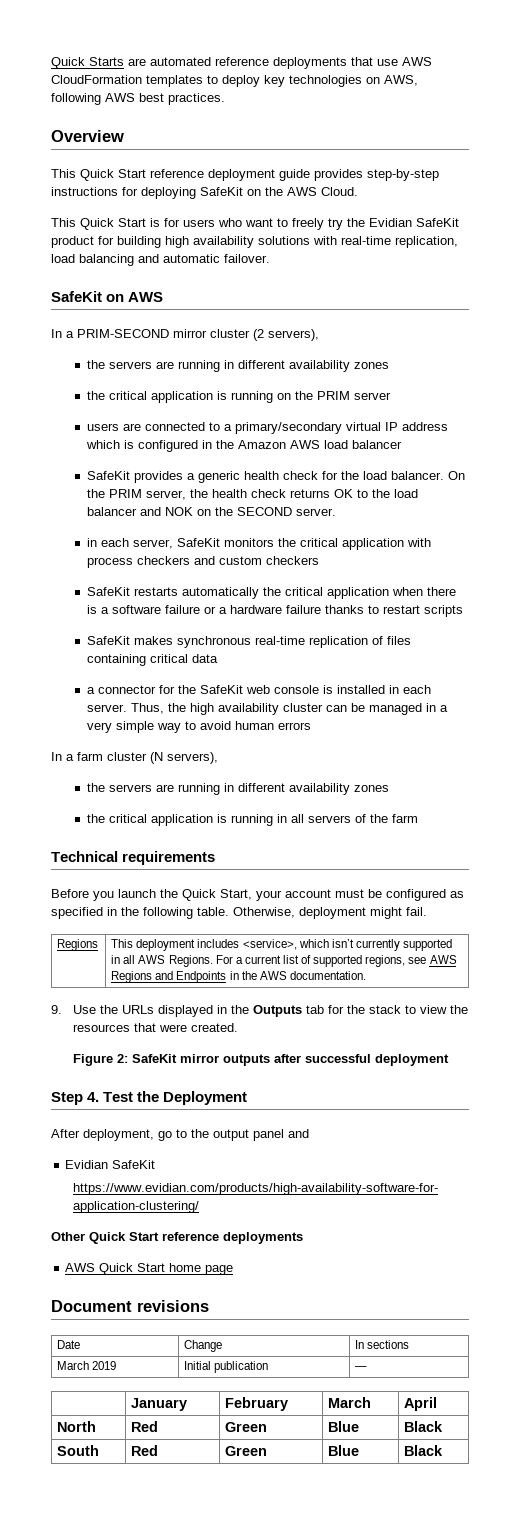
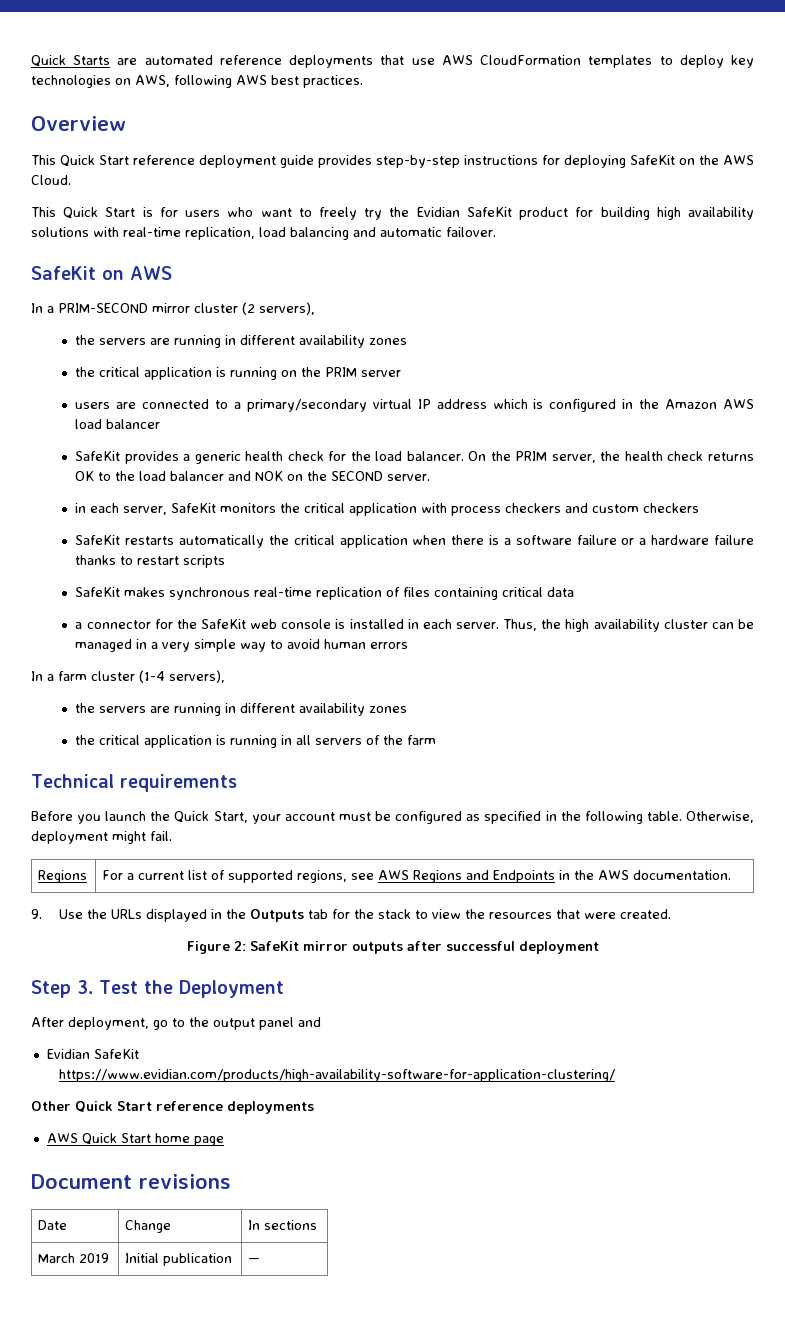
[150,752,163,764] (N -> [139,670,165,683] (1-4
[111,939,452,951] [111,955,213,967] This deployment includes <service>, which isn’t currently supported in all AWS Regions. -> (88, 876) none
[87,1092,100,1102] 4. -> [77,980,93,994] 3.
[131,1398,188,1411] [225,1397,289,1411] [328,1397,372,1408] [404,1397,438,1411] [57,1421,97,1432] [131,1421,159,1432] [225,1422,268,1432] [328,1421,360,1432] [404,1421,444,1432] [57,1445,100,1456] [131,1445,159,1456] [225,1446,268,1456] [328,1445,360,1456] [404,1445,444,1456] // | January | February | March | April // North | Red | Green | Blue | Black // South | Red | Green | Blue | Black -> (261, 1260) none

